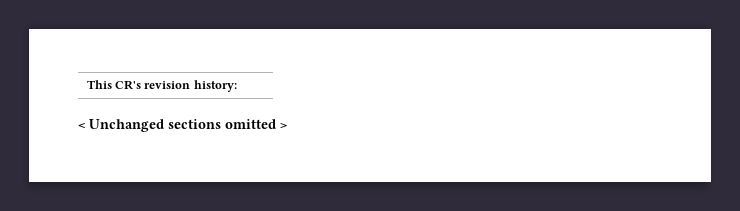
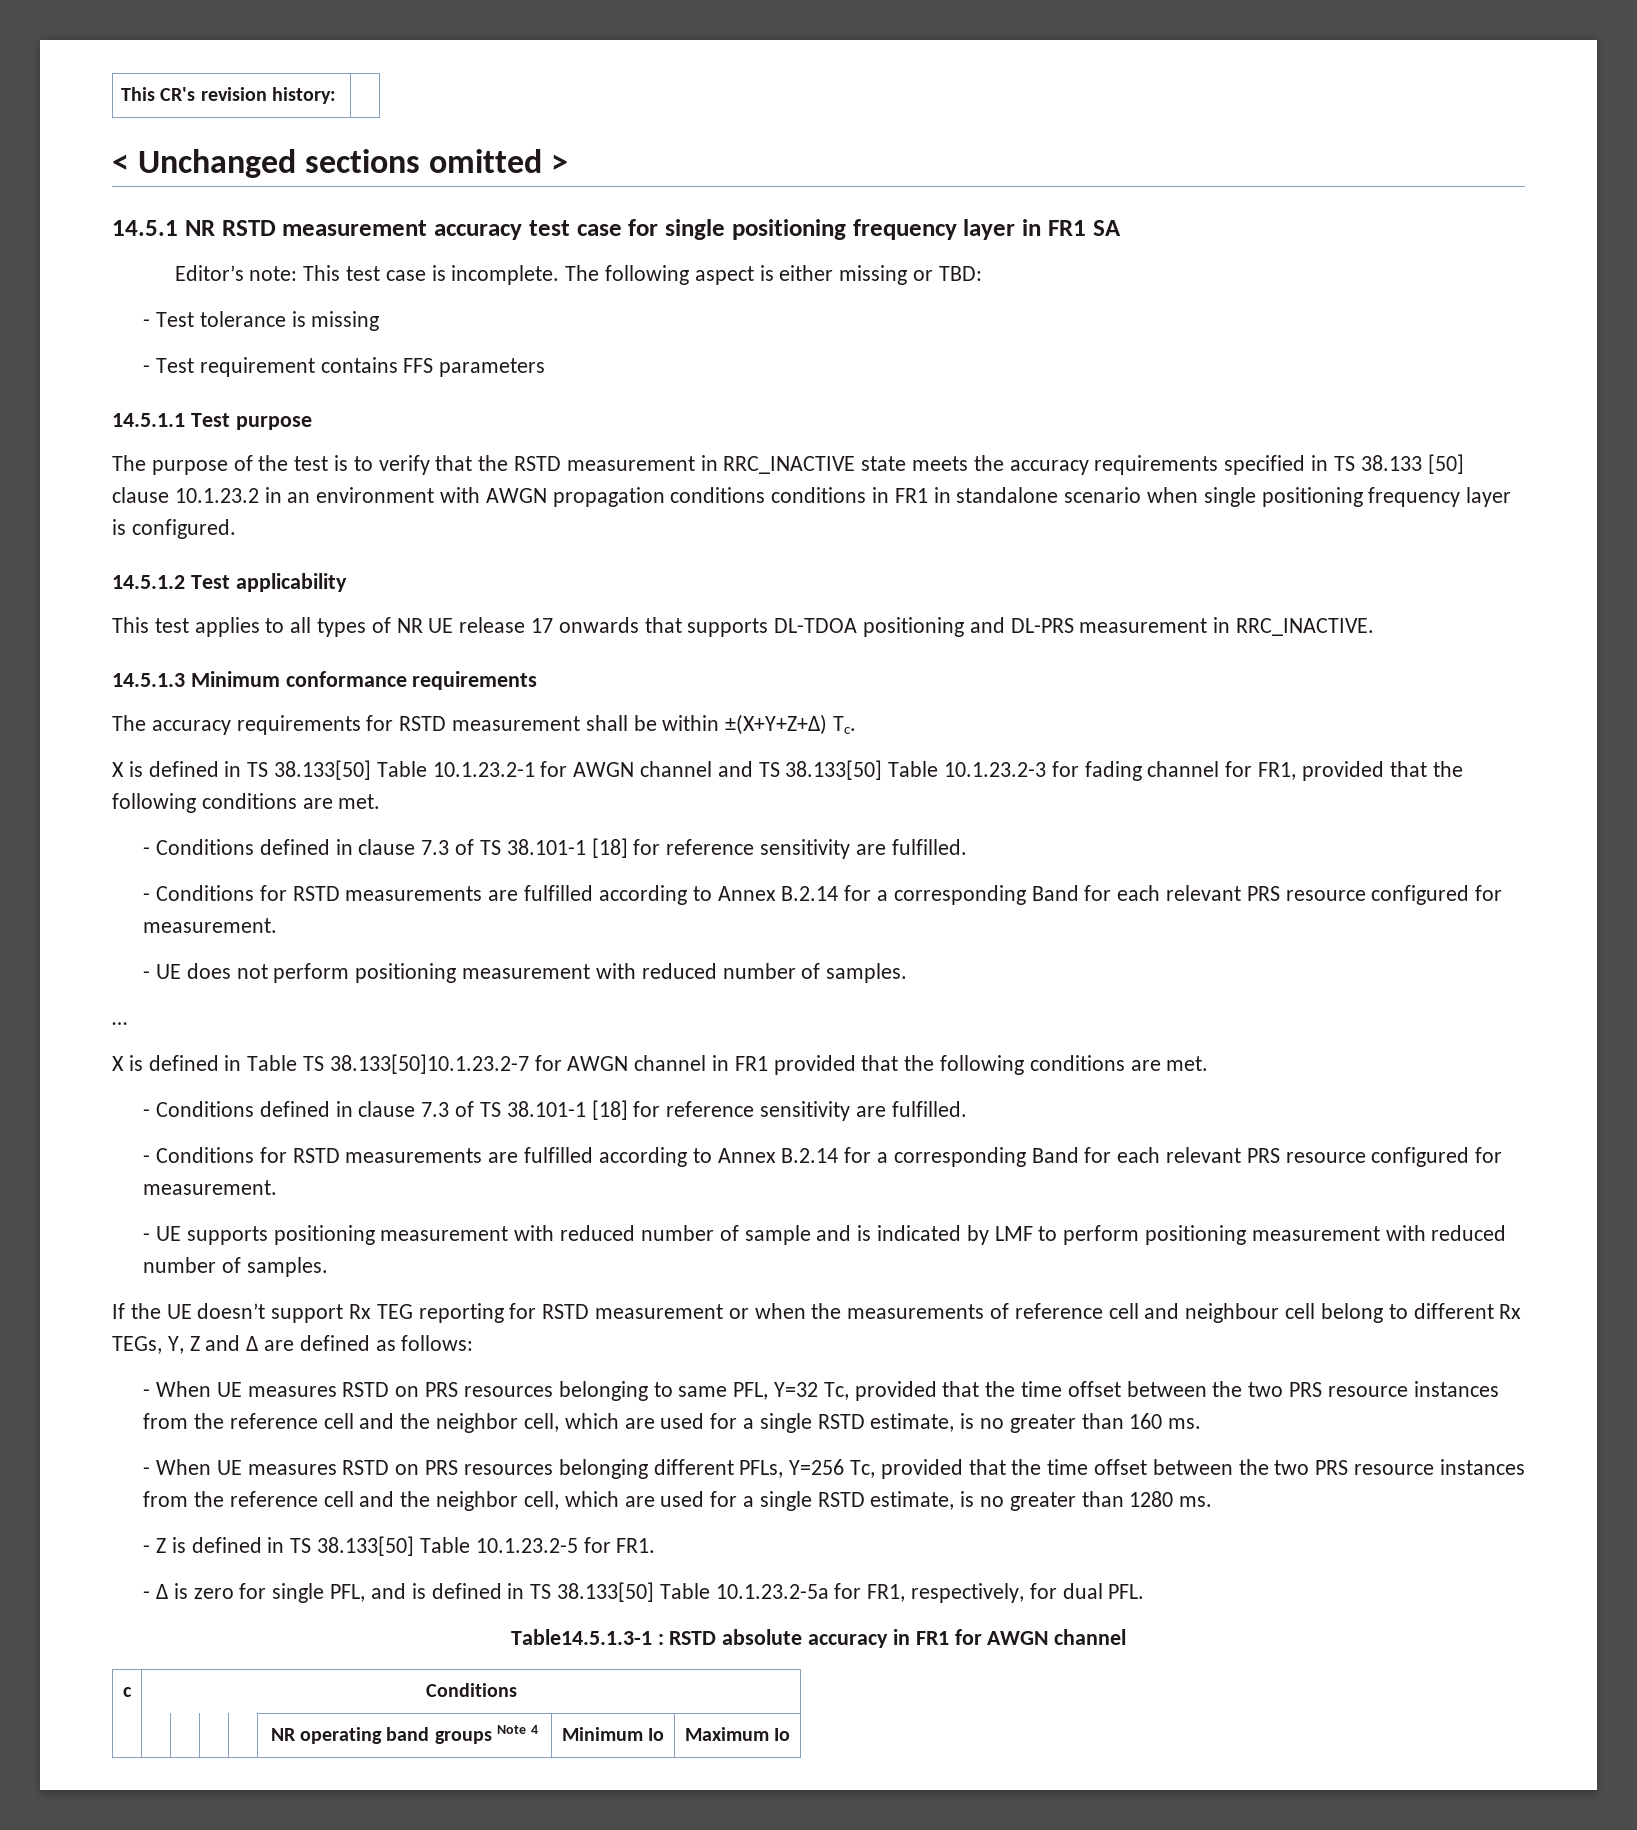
(287, 125) none -> [112,219,1121,240] [174,265,982,285] [143,311,380,331] [143,357,546,377] [112,413,312,430] [112,454,1464,475] [112,487,1512,507] [112,519,236,539] [112,573,347,592] [112,617,1375,637] [112,671,538,690] [112,714,857,735] [112,760,1463,781] [112,793,381,813] [143,838,967,859] [143,885,1503,905] [143,918,278,933] [143,963,908,983] [112,1022,127,1025] [112,1054,1209,1075] [143,1100,967,1121] [143,1147,1503,1167] [143,1180,278,1195] [143,1225,1507,1245] [143,1257,328,1277] [112,1303,1522,1323] [112,1335,474,1354] [143,1381,1499,1401] [143,1413,1202,1433] [143,1459,1525,1479] [143,1491,1213,1511] [143,1536,656,1556] [143,1582,1145,1603] [510,1629,1127,1648] [123,1687,132,1697] [425,1683,517,1697] [270,1725,539,1744] [561,1727,665,1741] [684,1727,791,1741] // 14.5.1 NR RSTD measurement accuracy test case for single positioning frequency layer in FR1 SA // Editor’s note: This test case is incomplete. The following aspect is either missing or TBD: // - Test tolerance is missing // - Test requirement contains FFS parameters // 14.5.1.1 Test purpose // The purpose of the test is to verify that the RSTD measurement in RRC_INACTIVE state meets the accuracy requirements specified in TS 38.133 [50] clause 10.1.23.2 in an environment with AWGN propagation conditions conditions in FR1 in standalone scenario when single positioning frequency layer is configured. // 14.5.1.2 Test applicability // This test applies to all types of NR UE release 17 onwards that supports DL-TDOA positioning and DL-PRS measurement in RRC_INACTIVE. // 14.5.1.3 Minimum conformance requirements // The accuracy requirements for RSTD measurement shall be within ±(X+Y+Z+Δ) Tc. // X is defined in TS 38.133[50] Table 10.1.23.2-1 for AWGN channel and TS 38.133[50] Table 10.1.23.2-3 for fading channel for FR1, provided that the following conditions are met. // - Conditions defined in clause 7.3 of TS 38.101-1 [18] for reference sensitivity are fulfilled. // - Conditions for RSTD measurements are fulfilled according to Annex B.2.14 for a corresponding Band for each relevant PRS resource configured for measurement. // - UE does not perform positioning measurement with reduced number of samples. // … // X is defined in Table TS 38.133[50]10.1.23.2-7 for AWGN channel in FR1 provided that the following conditions are met. // - Conditions defined in clause 7.3 of TS 38.101-1 [18] for reference sensitivity are fulfilled. // - Conditions for RSTD measurements are fulfilled according to Annex B.2.14 for a corresponding Band for each relevant PRS resource configured for measurement. // - UE supports positioning measurement with reduced number of sample and is indicated by LMF to perform positioning measurement with reduced number of samples. // If the UE doesn’t support Rx TEG reporting for RSTD measurement or when the measurements of reference cell and neighbour cell belong to different Rx TEGs, Y, Z and Δ are defined as follows: // - When UE measures RSTD on PRS resources belonging to same PFL, Y=32 Tc, provided that the time offset between the two PRS resource instances from the reference cell and the neighbor cell, which are used for a single RSTD estimate, is no greater than 160 ms. // - When UE measures RSTD on PRS resources belonging different PFLs, Y=256 Tc, provided that the time offset between the two PRS resource instances from the reference cell and the neighbor cell, which are used for a single RSTD estimate, is no greater than 1280 ms. // - Z is defined in TS 38.133[50] Table 10.1.23.2-5 for FR1. // - Δ is zero for single PFL, and is defined in TS 38.133[50] Table 10.1.23.2-5a for FR1, respectively, for dual PFL. // Table14.5.1.3-1 : RSTD absolute accuracy in FR1 for AWGN channel // c | Conditions // | | | | | NR operating band groups Note 4 | Minimum Io | Maximum Io

